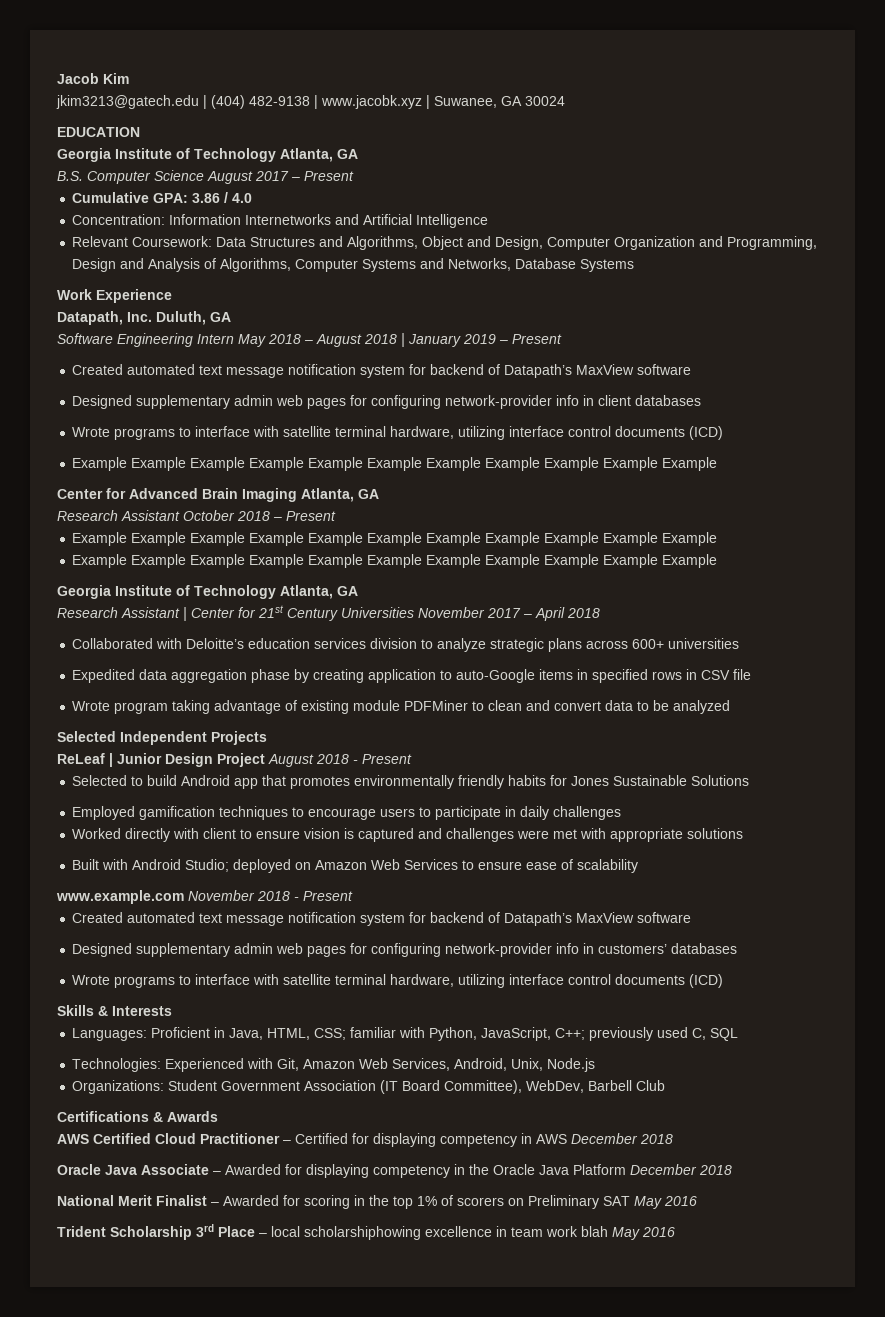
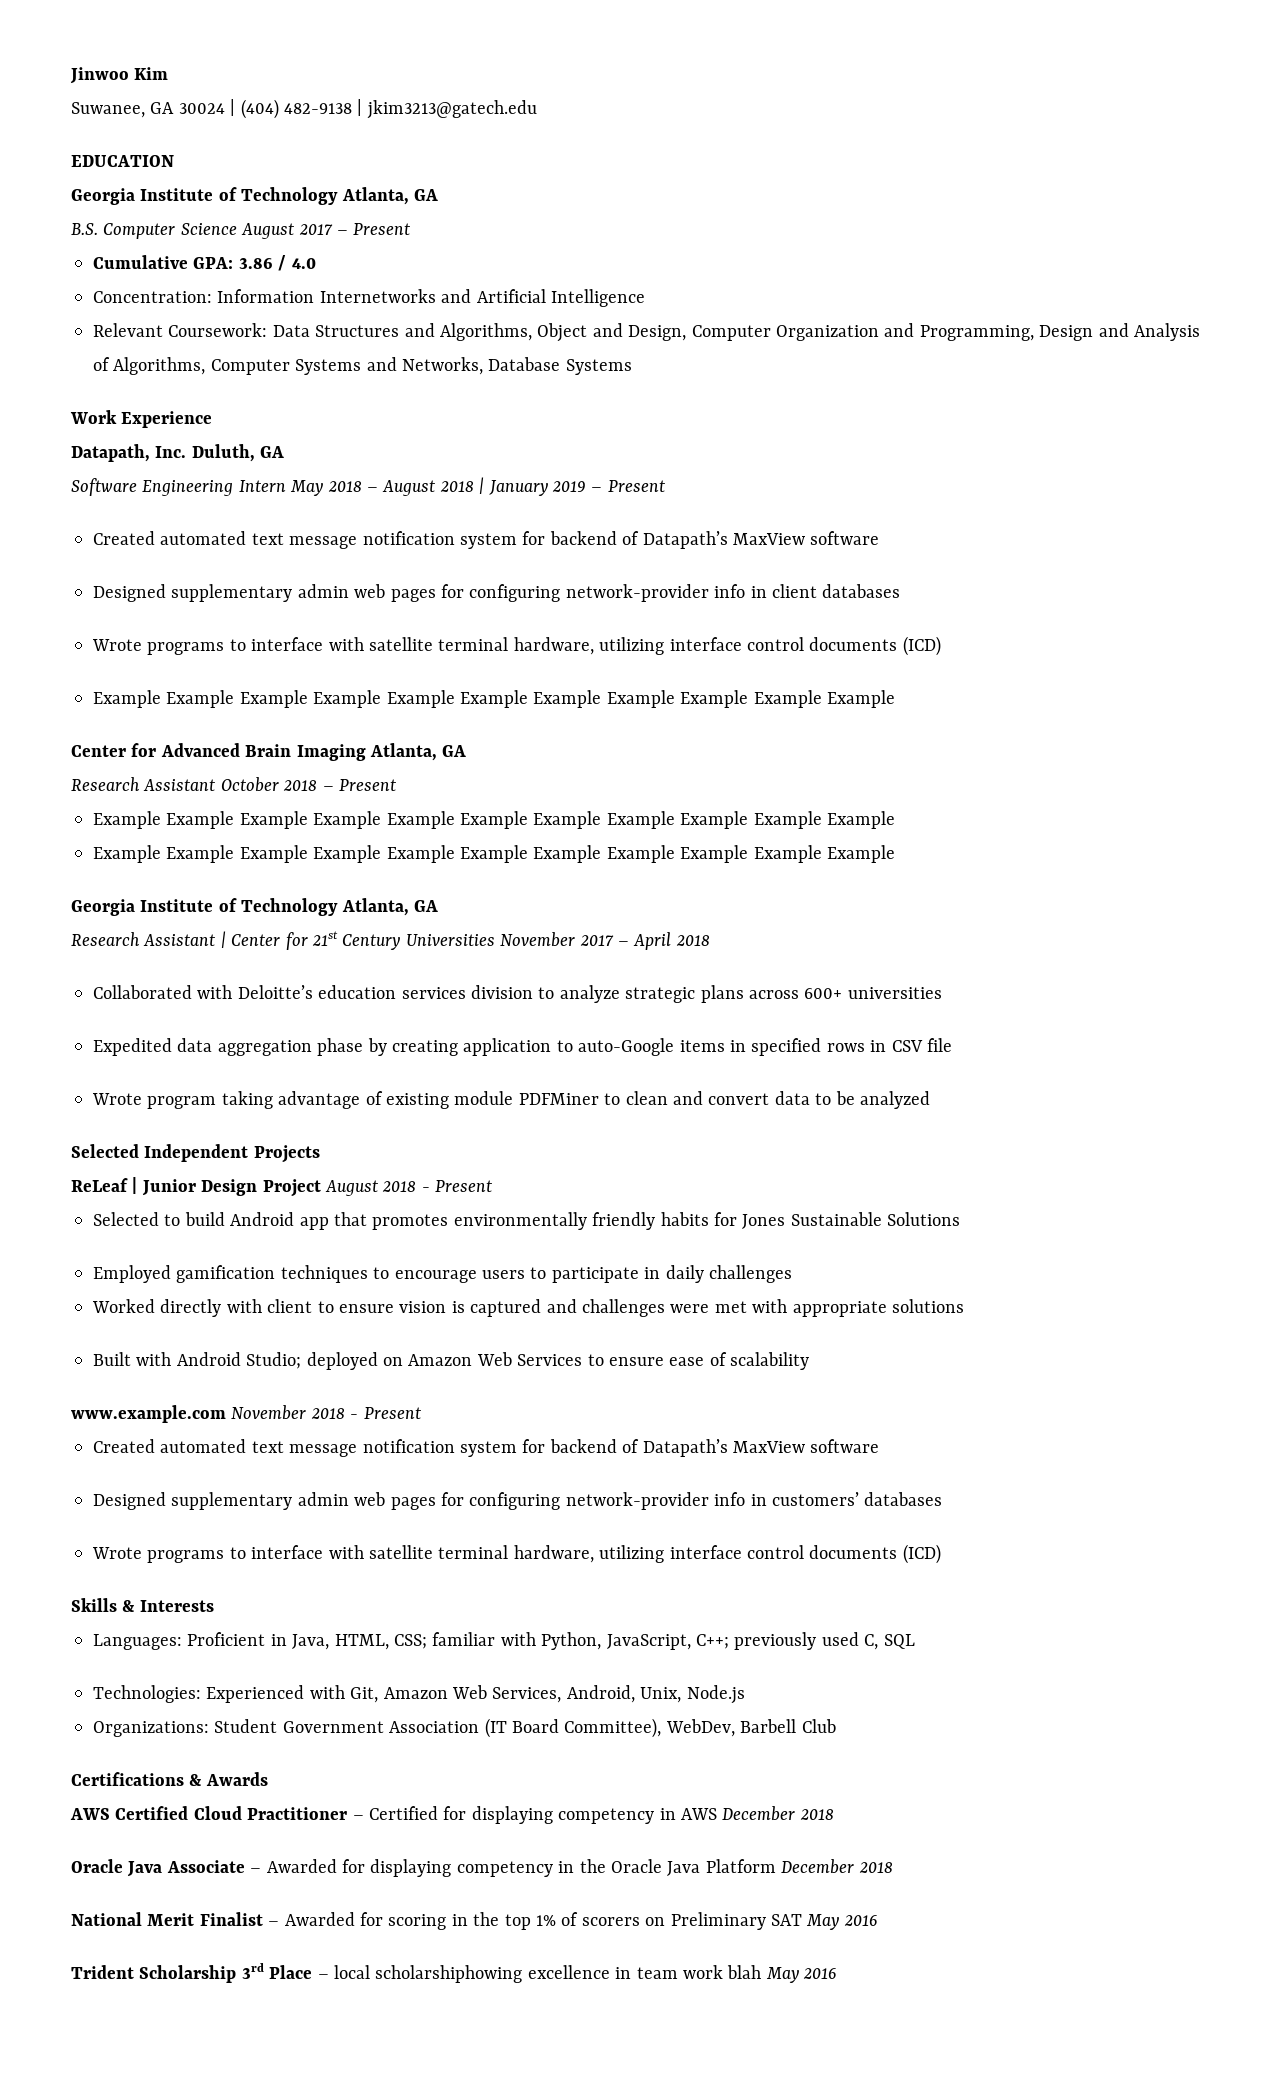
[57,73,99,84] Jacob -> [70,67,129,84] Jinwoo
[56,95,199,109] jkim3213@gatech.edu -> [71,102,225,118] Suwanee, GA 30024
[321,95,565,109] www.jacobk.xyz | Suwanee, GA 30024 -> [366,100,537,119] jkim3213@gatech.edu

